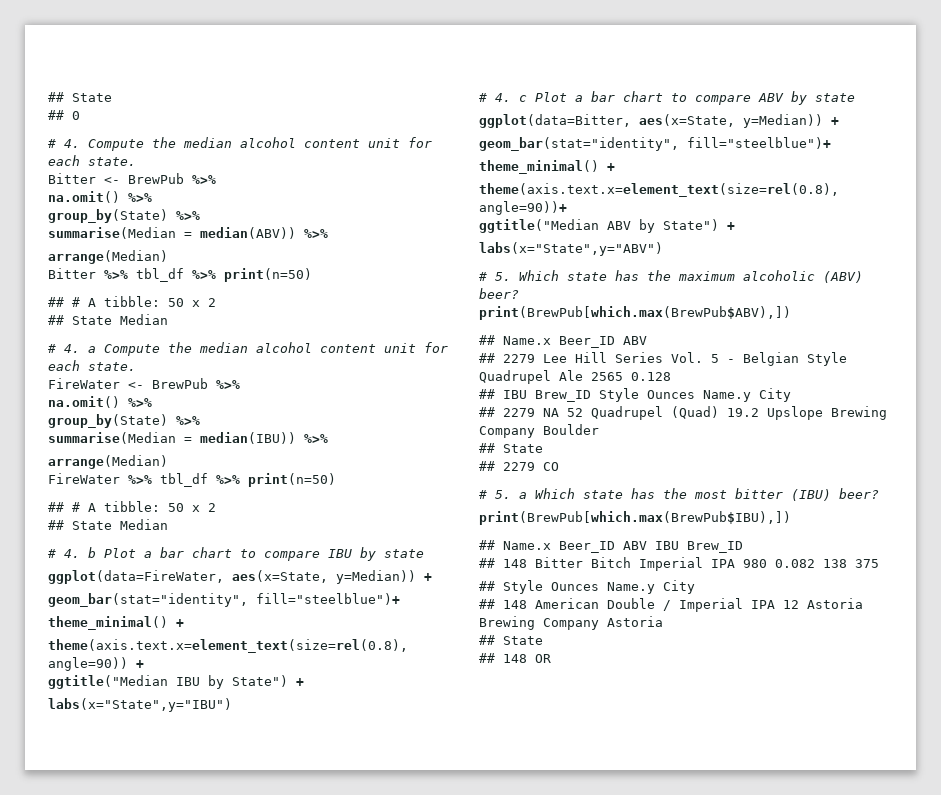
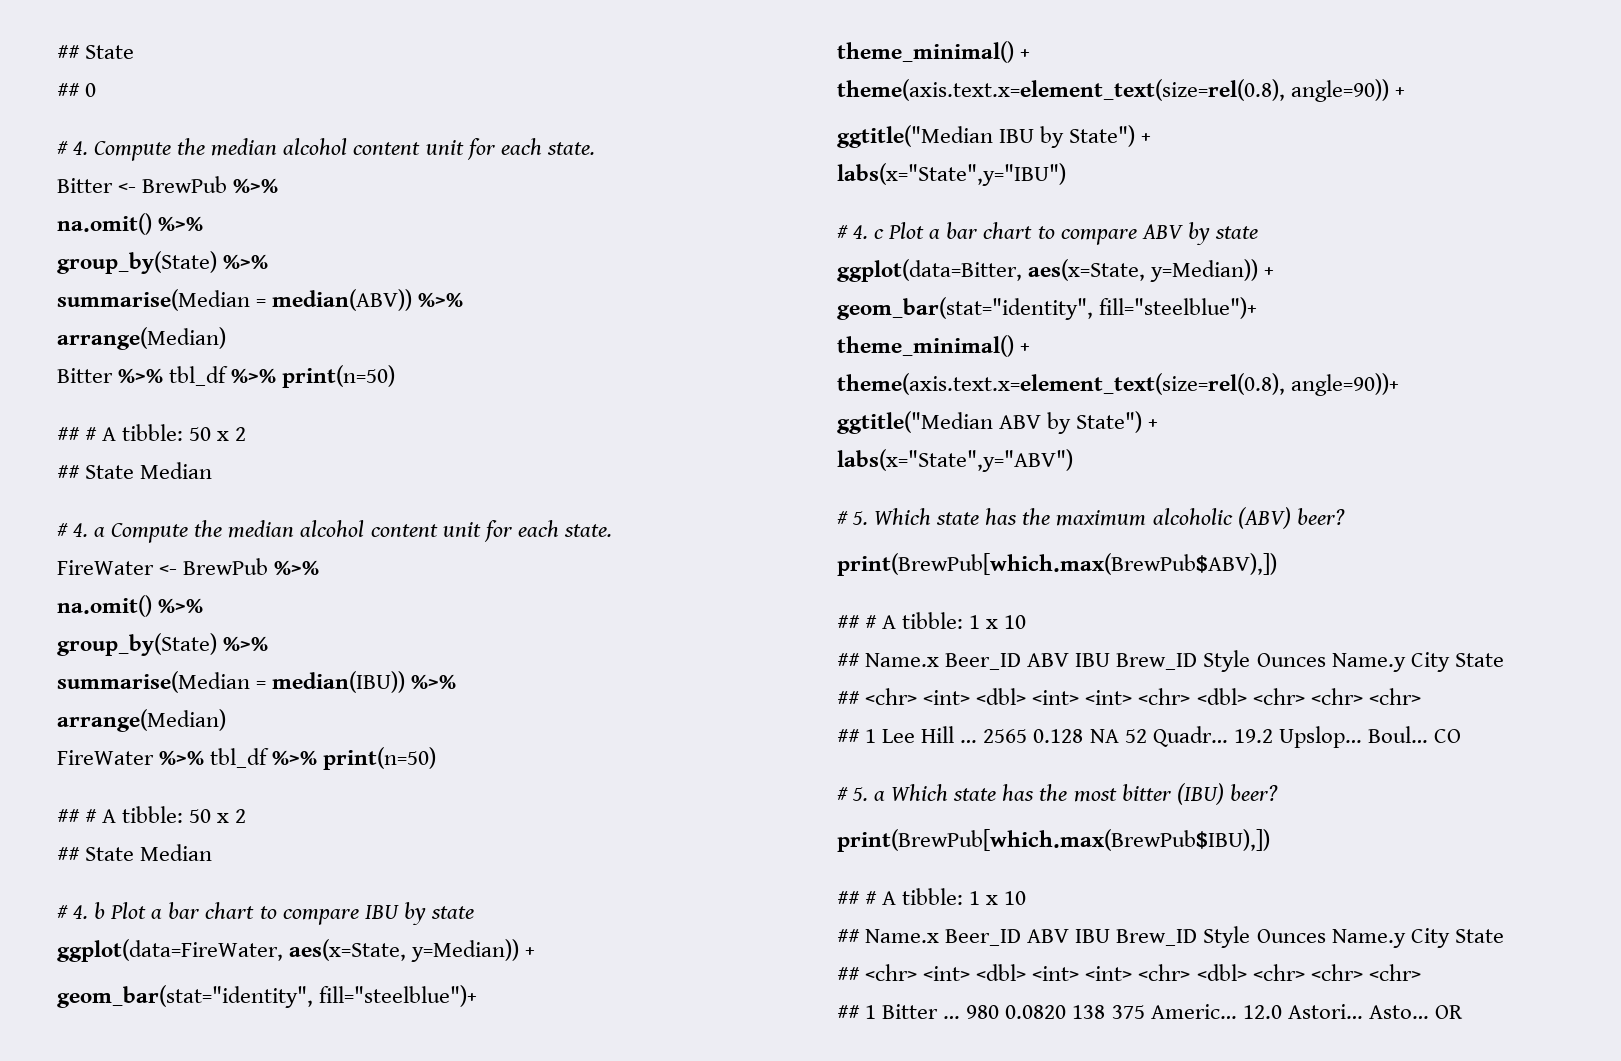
[503,336,647,348] [479,352,847,366] [479,370,671,384] [479,388,791,402] [479,406,887,420] [479,424,599,438] [479,443,543,453] [479,461,535,471] Name.x Beer_ID ABV // ## 2279 Lee Hill Series Vol. 5 - Belgian Style Quadrupel Ale 2565 0.128 // ## IBU Brew_ID Style Ounces Name.y City // ## 2279 NA 52 Quadrupel (Quad) 19.2 Upslope Brewing Company Boulder // ## State // ## 2279 -> [865,612,1027,629] [837,650,1504,672] [837,688,1421,705] [837,726,1428,748] # A tibble: 1 x 10 // ## Name.x Beer_ID ABV IBU Brew_ID Style Ounces Name.y City State // ## <chr> <int> <dbl> <int> <int> <chr> <dbl> <chr> <chr> <chr> // ## 1 Lee Hill … 2565 0.128 NA 52 Quadr… 19.2 Upslop… Boul…
[479,540,743,553] [479,557,879,571] [479,580,695,594] [479,598,863,612] [479,616,663,630] [479,635,543,645] [479,653,527,663] // ## Name.x Beer_ID ABV IBU Brew_ID // ## 148 Bitter Bitch Imperial IPA 980 0.082 138 375 // ## Style Ounces Name.y City // ## 148 American Double / Imperial IPA 12 Astoria Brewing Company Astoria // ## State // ## 148 -> [837,888,1027,905] [837,926,1504,948] [837,964,1421,981] [837,1004,1429,1019] // ## # A tibble: 1 x 10 // ## Name.x Beer_ID ABV IBU Brew_ID Style Ounces Name.y City State // ## <chr> <int> <dbl> <int> <int> <chr> <dbl> <chr> <chr> <chr> // ## 1 Bitter … 980 0.0820 138 375 Americ… 12.0 Astori… Asto…

